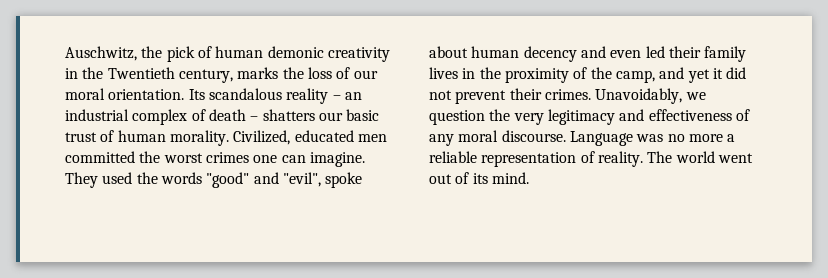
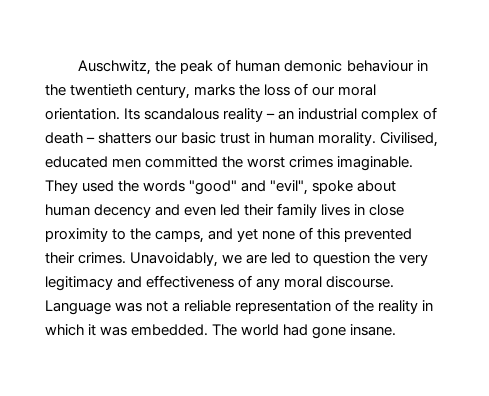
[166,46,195,62] pick -> [180,60,214,74] peak
[327,47,390,62] [65,67,175,79] creativity in the Twentieth -> [346,60,428,72] [45,84,133,96] behaviour in the twentieth
[100,130,115,142] of -> [254,132,266,143] in
[233,130,291,145] Civilized, -> [380,132,439,147] Civilised,
[253,152,365,167] one can imagine. -> [337,156,414,171] imaginable.
[479,67,747,83] [429,90,507,104] the proximity of the camp, and yet it did not prevent -> [369,204,405,216] [45,227,413,243] close proximity to the camps, and yet none of this prevented
(706, 96) none -> [246,252,310,264] are led to
[667,134,723,142] no more -> [146,301,169,312] not
[597,151,753,167] [429,172,529,184] reality. The world went out of its mind. -> [353,300,434,314] [45,324,397,339] the reality in which it was embedded. The world had gone insane.

